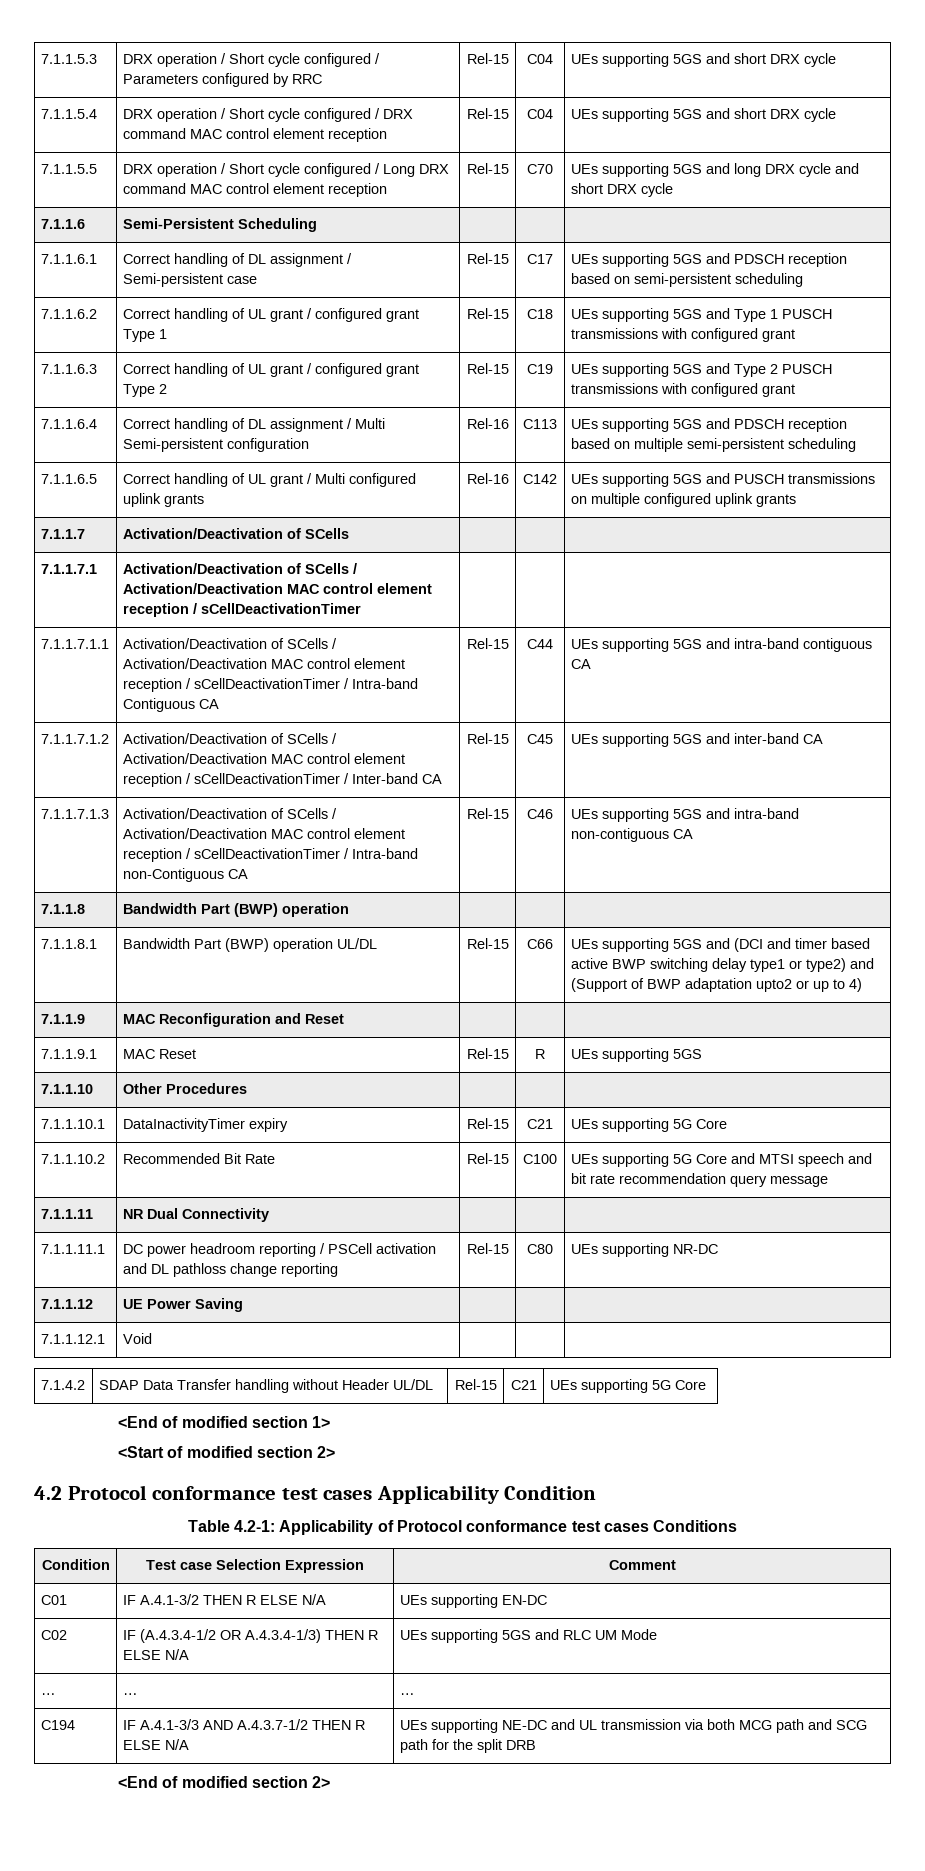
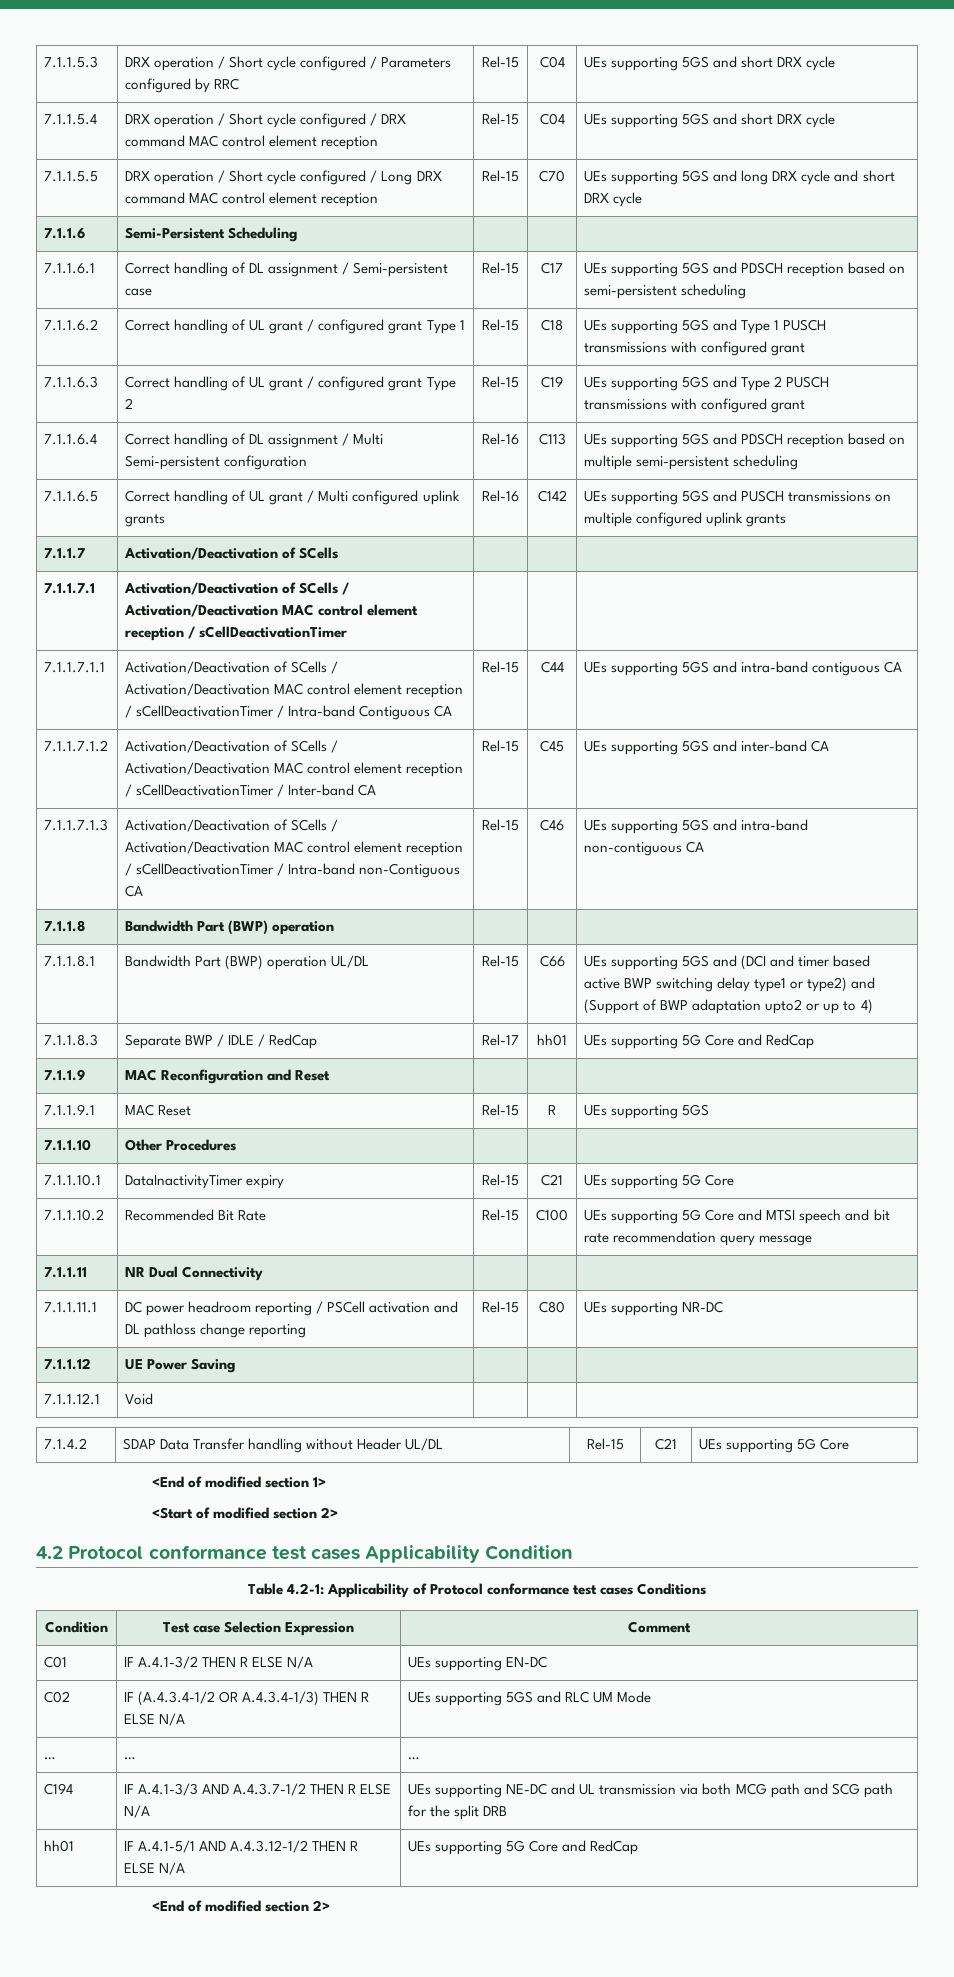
(862, 985) none -> [44,1034,99,1046] [125,1034,318,1049] [482,1034,519,1046] [537,1034,567,1046] [584,1034,815,1049] // 7.1.1.8.3 | Separate BWP / IDLE / RedCap | Rel-17 | hh01 | UEs supporting 5G Core and RedCap
(536, 1745) none -> [44,1840,75,1852] [124,1840,359,1853] [124,1862,186,1875] [408,1840,639,1855] // hh01 | IF A.4.1-5/1 AND A.4.3.12-1/2 THEN R ELSE N/A | UEs supporting 5G Core and RedCap

